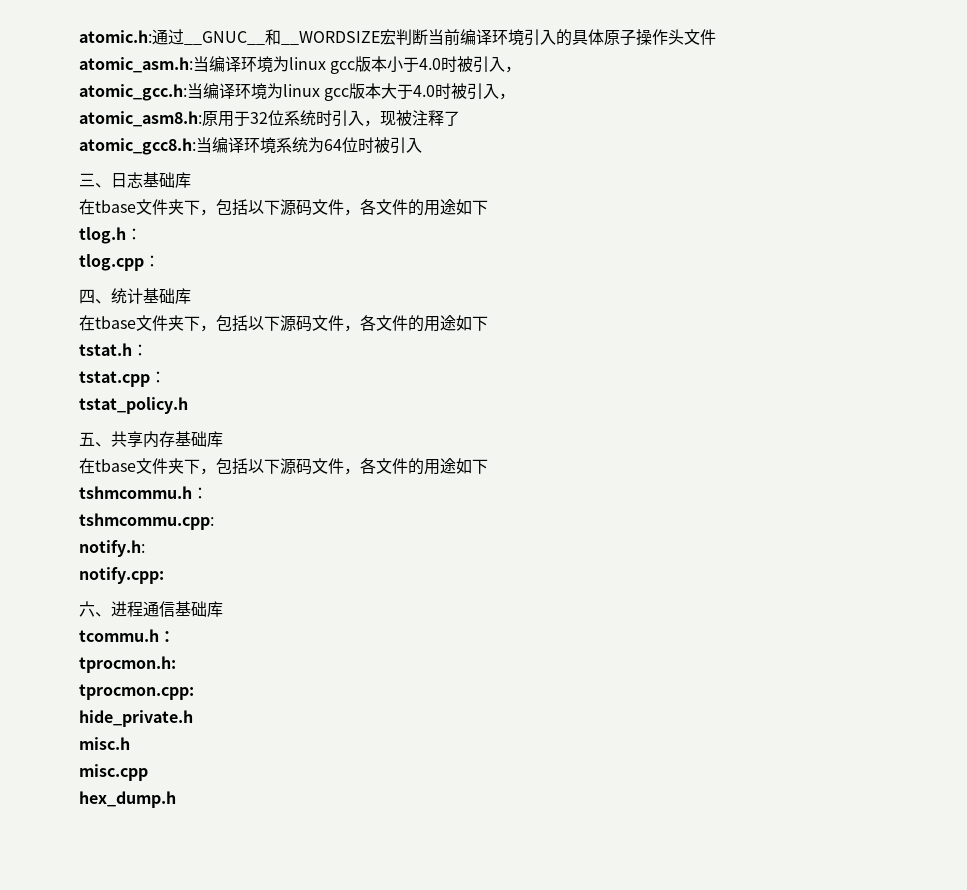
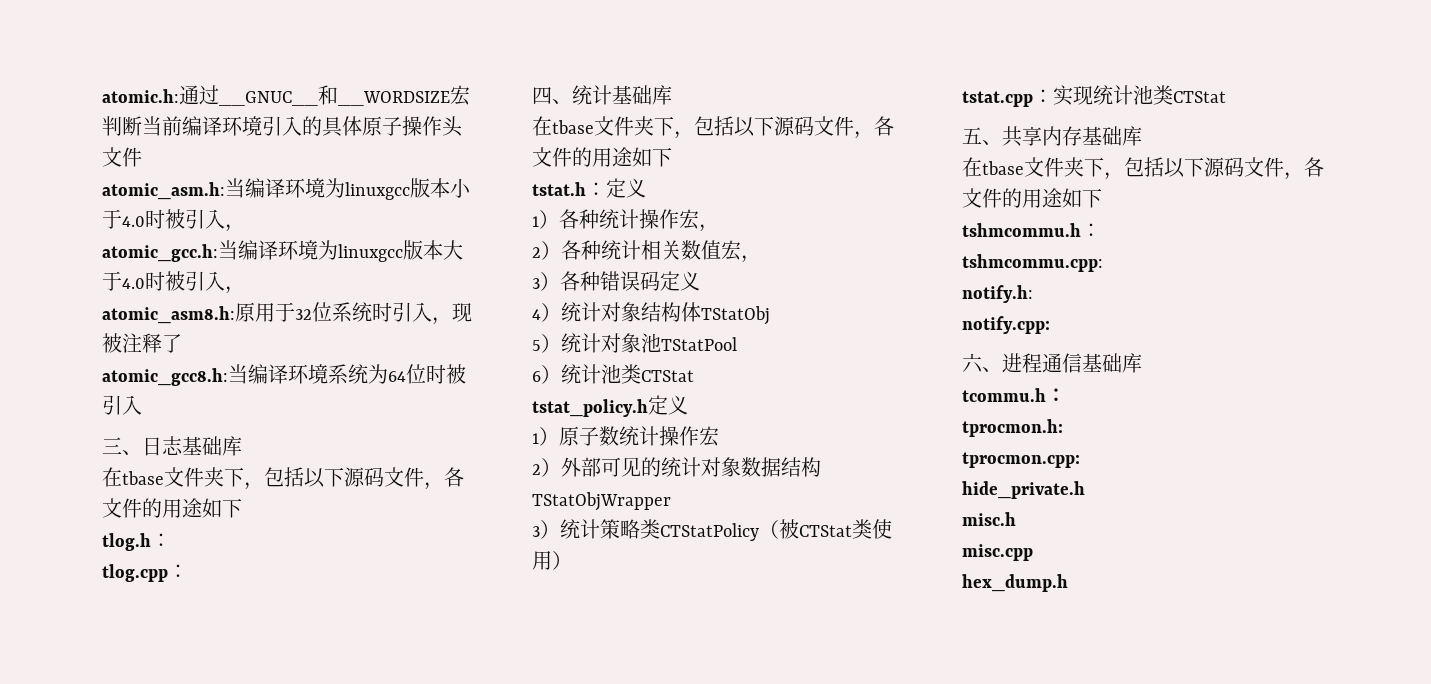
[289,57,356,74] linux gcc -> [345,182,410,200] linuxgcc
[283,84,350,101] linux gcc -> [338,244,403,262] linuxgcc
[79,371,166,387] [79,397,188,414] // tstat.cpp： // tstat_policy.h -> [606,178,646,198] [532,209,719,232] [532,240,761,263] [532,271,700,291] [532,302,770,325] [532,333,737,353] [532,364,694,384] [532,395,688,417] [532,426,719,447] [532,457,821,477] [532,492,671,511] [532,519,892,541] [532,551,572,570] [962,85,1226,107] 定义 // 1）各种统计操作宏， // 2）各种统计相关数值宏， // 3）各种错误码定义 // 4）统计对象结构体TStatObj // 5）统计对象池TStatPool // 6）统计池类CTStat // tstat_policy.h定义 // 1）原子数统计操作宏 // 2）外部可见的统计对象数据结构TStatObjWrapper // 3）统计策略类CTStatPolicy（被CTStat类使用） // tstat.cpp：实现统计池类CTStat

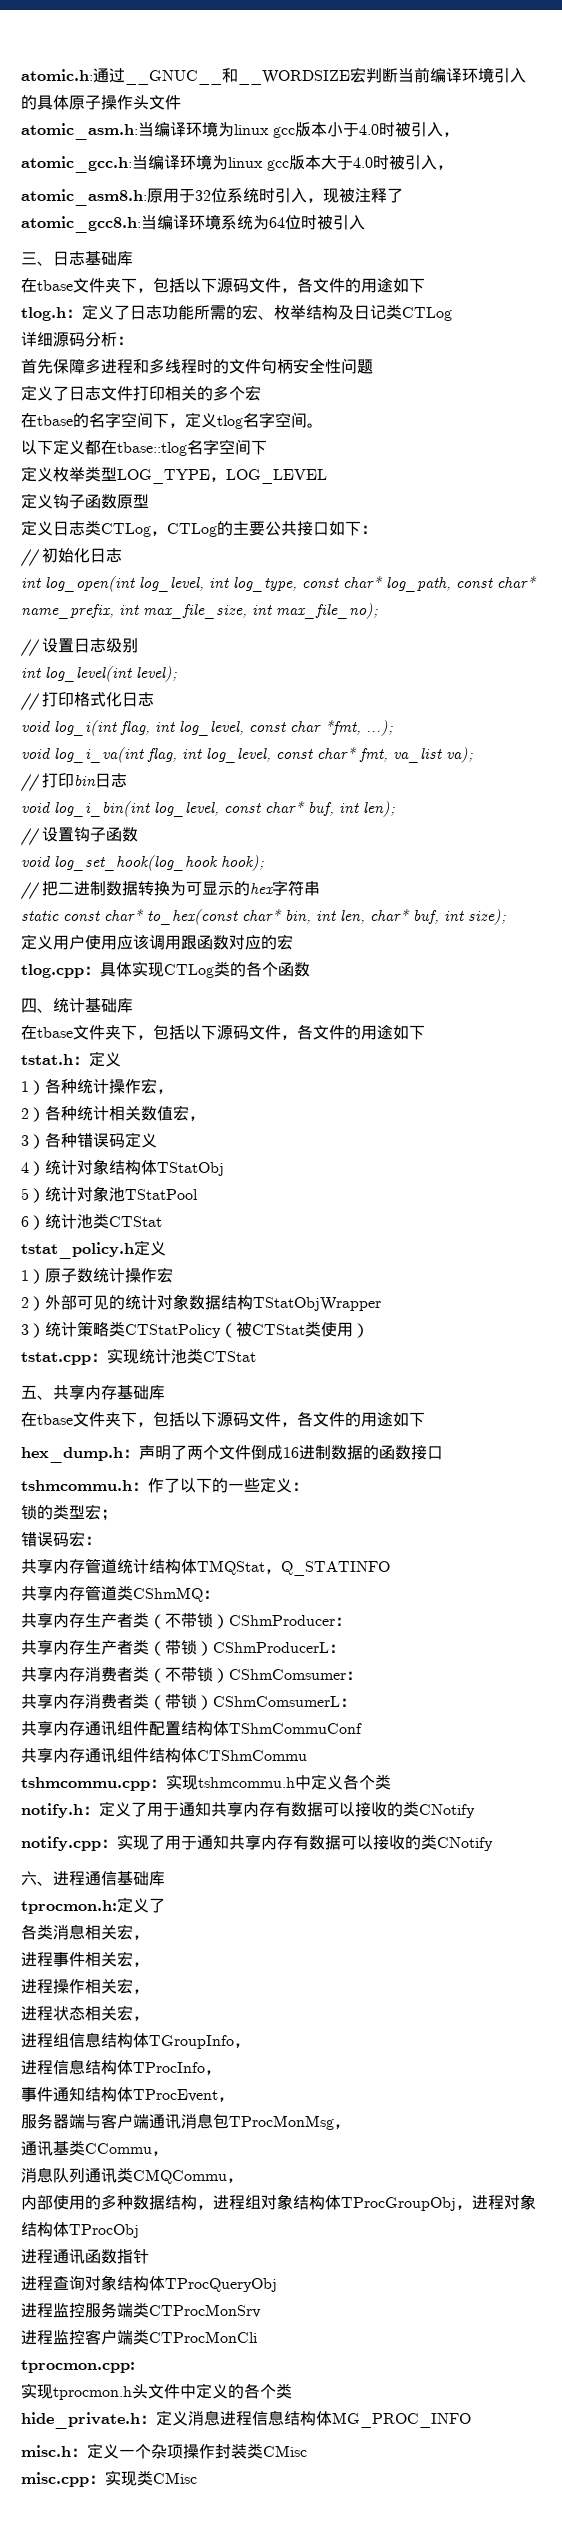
[345,182,410,200] linuxgcc -> [234,124,295,138] linux gcc
[338,244,403,262] linuxgcc -> [228,157,289,171] linux gcc
[102,564,188,582] // tlog.cpp： -> [82,304,452,321] [21,332,133,347] [21,358,373,374] [21,385,261,401] [21,412,323,429] [21,439,267,456] [21,466,327,484] [21,493,149,509] [21,520,377,537] [21,548,122,567] [21,576,537,592] [21,603,378,619] [21,638,138,657] [21,666,177,682] [21,692,154,711] [21,720,393,736] [21,747,473,763] [21,773,127,792] [21,801,395,817] [21,827,138,846] [21,855,264,871] [21,880,320,900] [21,909,506,925] [21,934,293,950] [21,961,310,978] 定义了日志功能所需的宏、枚举结构及日记类CTLog // 详细源码分析： // 首先保障多进程和多线程时的文件句柄安全性问题 // 定义了日志文件打印相关的多个宏 // 在tbase的名字空间下，定义tlog名字空间。 // 以下定义都在tbase::tlog名字空间下 // 定义枚举类型LOG_TYPE，LOG_LEVEL // 定义钩子函数原型 // 定义日志类CTLog，CTLog的主要公共接口如下： // // 初始化日志 // int log_open(int log_level, int log_type, const char* log_path, const char* name_prefix, int max_file_size, int max_file_no); // // 设置日志级别 // int log_level(int level); // // 打印格式化日志 // void log_i(int flag, int log_level, const char *fmt, ...); // void log_i_va(int flag, int log_level, const char* fmt, va_list va); // // 打印bin日志 // void log_i_bin(int log_level, const char* buf, int len); // // 设置钩子函数 // void log_set_hook(log_hook hook); // // 把二进制数据转换为可显示的hex字符串 // static const char* to_hex(const char* bin, int len, char* buf, int size); // 定义用户使用应该调用跟函数对应的宏 // tlog.cpp：具体实现CTLog类的各个函数
[962,223,1101,237] [962,254,1103,272] [962,285,1033,303] [962,316,1050,334] tshmcommu.h： // tshmcommu.cpp: // notify.h: // notify.cpp: -> [21,1445,443,1463] [21,1477,308,1493] [21,1504,117,1521] [21,1531,101,1547] [21,1558,390,1576] [21,1585,219,1602] [21,1612,351,1629] [21,1639,345,1656] [21,1666,362,1683] [21,1693,356,1710] [21,1721,362,1736] [21,1748,307,1763] [21,1774,391,1791] [21,1801,475,1818] [21,1834,493,1851] hex_dump.h：声明了两个文件倒成16进制数据的函数接口 // tshmcommu.h：作了以下的一些定义： // 锁的类型宏； // 错误码宏： // 共享内存管道统计结构体TMQStat，Q_STATINFO // 共享内存管道类CShmMQ： // 共享内存生产者类（不带锁）CShmProducer： // 共享内存生产者类（带锁）CShmProducerL： // 共享内存消费者类（不带锁）CShmComsumer： // 共享内存消费者类（带锁）CShmComsumerL： // 共享内存通讯组件配置结构体TShmCommuConf // 共享内存通讯组件结构体CTShmCommu // tshmcommu.cpp：实现tshmcommu.h中定义各个类 // notify.h：定义了用于通知共享内存有数据可以接收的类CNotify // notify.cpp：实现了用于通知共享内存有数据可以接收的类CNotify
[962,388,1066,402] [962,419,1063,437] [962,452,1080,468] [962,481,1085,499] [962,512,1016,526] [962,544,1033,561] [962,574,1068,592] tcommu.h： // tprocmon.h: // tprocmon.cpp: // hide_private.h // misc.h // misc.cpp // hex_dump.h -> [21,1897,165,1914] [21,1924,149,1940] [21,1951,149,1967] [21,1978,149,1994] [21,2005,149,2021] [21,2032,250,2049] [21,2059,221,2075] [21,2087,234,2102] [21,2113,350,2130] [21,2140,168,2156] [21,2167,243,2184] [21,2194,536,2211] [21,2222,139,2238] [21,2249,149,2264] [21,2275,277,2292] [21,2302,261,2318] [21,2329,257,2345] [21,2360,135,2373] [21,2383,292,2400] [21,2410,471,2429] [21,2443,307,2459] [21,2470,197,2487] tprocmon.h:定义了 // 各类消息相关宏， // 进程事件相关宏， // 进程操作相关宏， // 进程状态相关宏， // 进程组信息结构体TGroupInfo， // 进程信息结构体TProcInfo， // 事件通知结构体TProcEvent， // 服务器端与客户端通讯消息包TProcMonMsg， // 通讯基类CCommu， // 消息队列通讯类CMQCommu， // 内部使用的多种数据结构，进程组对象结构体TProcGroupObj，进程对象结构体TProcObj // 进程通讯函数指针 // 进程查询对象结构体TProcQueryObj // 进程监控服务端类CTProcMonSrv // 进程监控客户端类CTProcMonCli // tprocmon.cpp: // 实现tprocmon.h头文件中定义的各个类 // hide_private.h：定义消息进程信息结构体MG_PROC_INFO // misc.h：定义一个杂项操作封装类CMisc // misc.cpp：实现类CMisc

